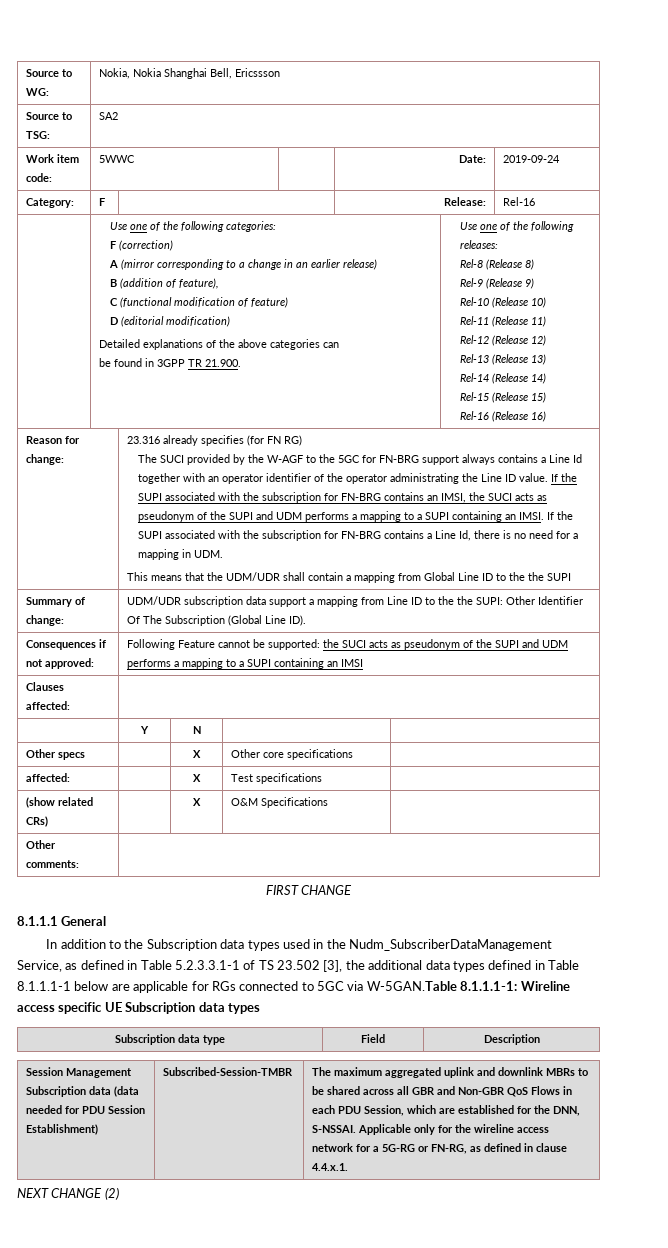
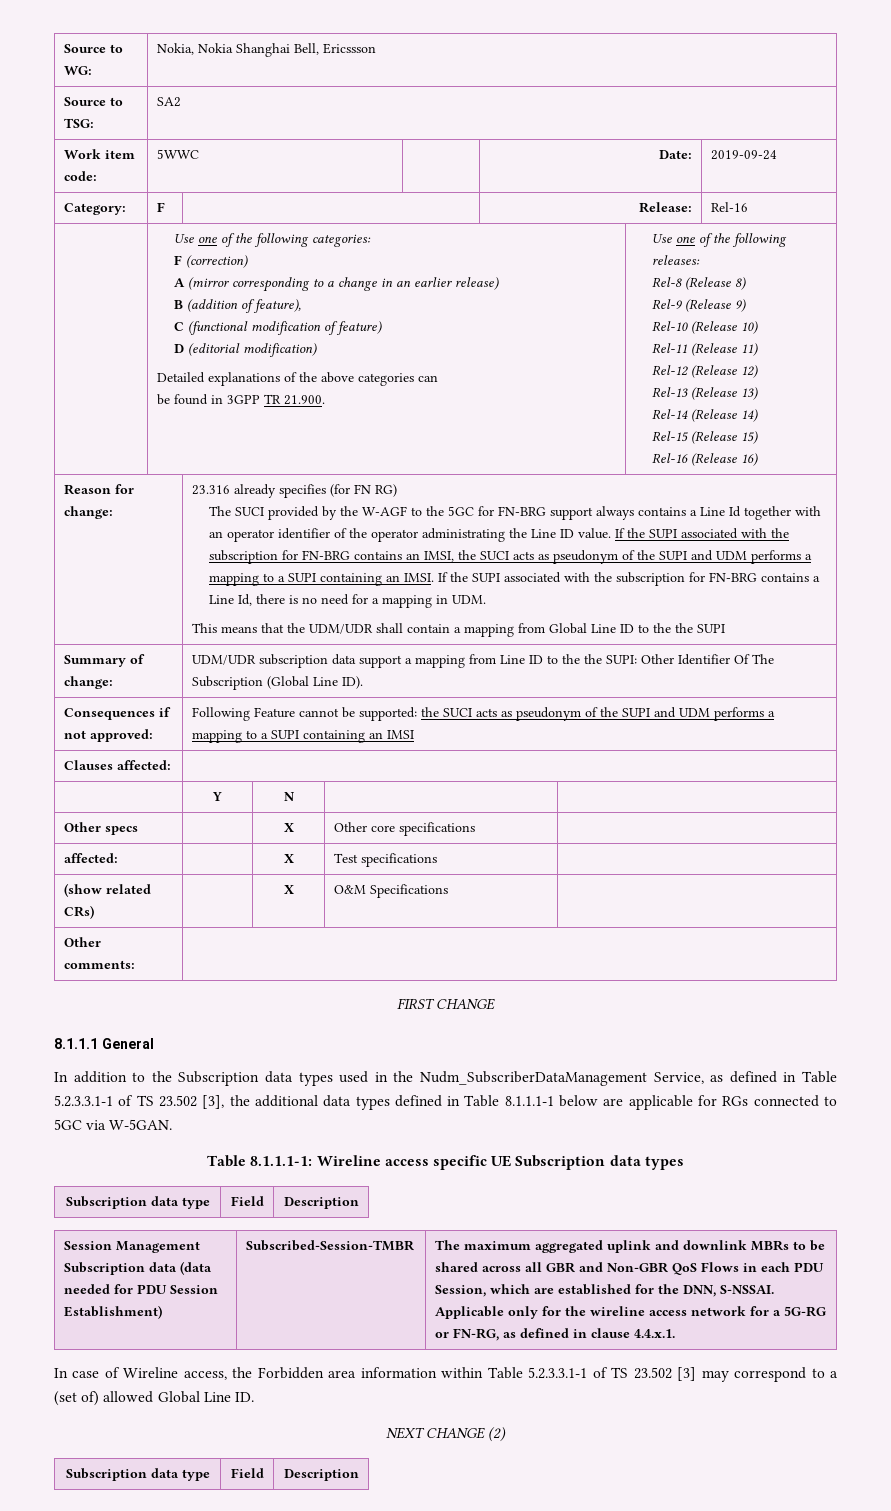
[366,981,457,991] W-5GAN.Table -> [109,1119,173,1130] [207,1155,247,1167] W-5GAN. // Table
[17,1187,119,1200] NEXT CHANGE (2) -> [54,1367,839,1382] [54,1391,254,1406] [385,1427,507,1442] [65,1468,210,1481] [230,1468,264,1478] [283,1469,359,1481] In case of Wireline access, the Forbidden area information within Table 5.2.3.3.1-1 of TS 23.502 [3] may correspond to a (set of) allowed Global Line ID. // NEXT CHANGE (2) // Subscription data type | Field | Description

